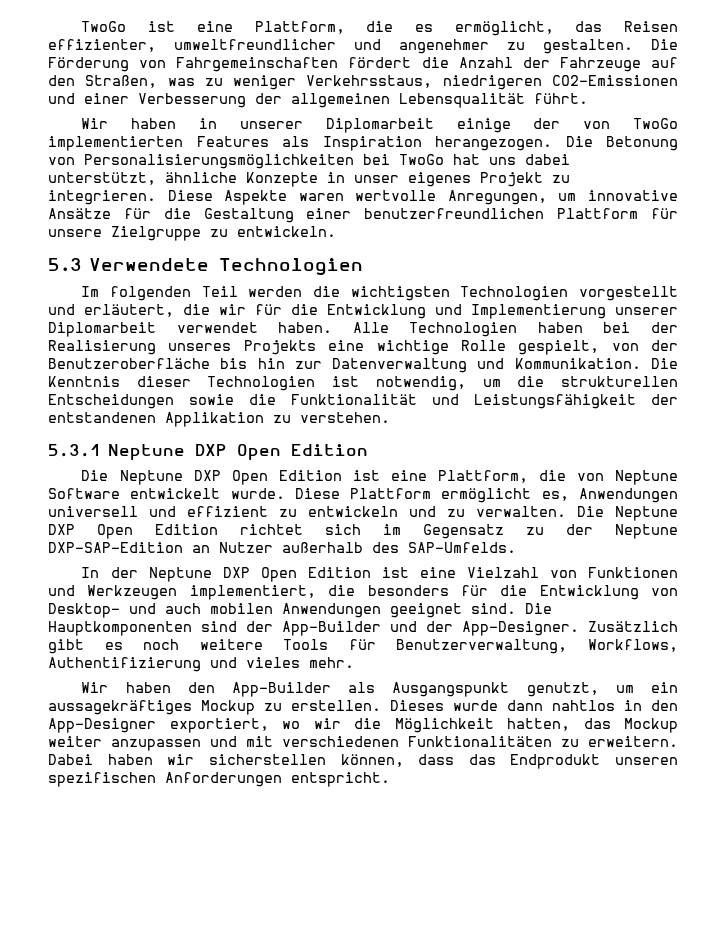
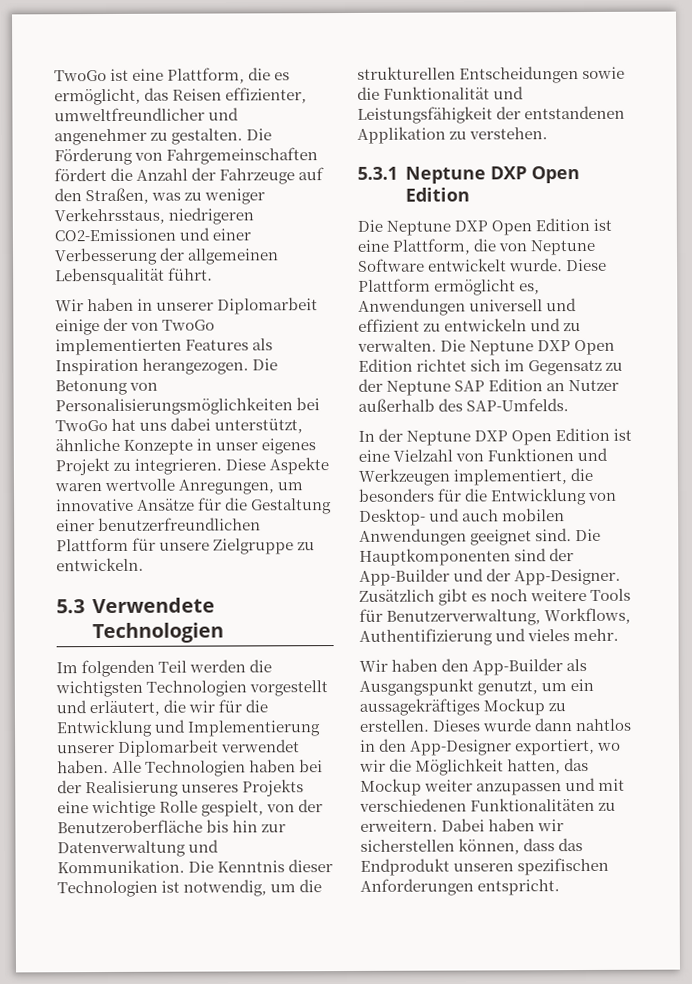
[48,542,183,553] DXP–SAP-Edition -> [454,378,544,392] SAP Edition

